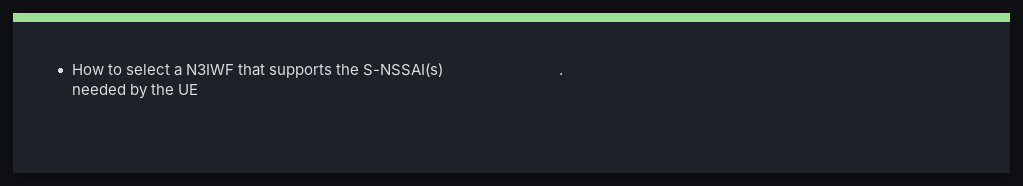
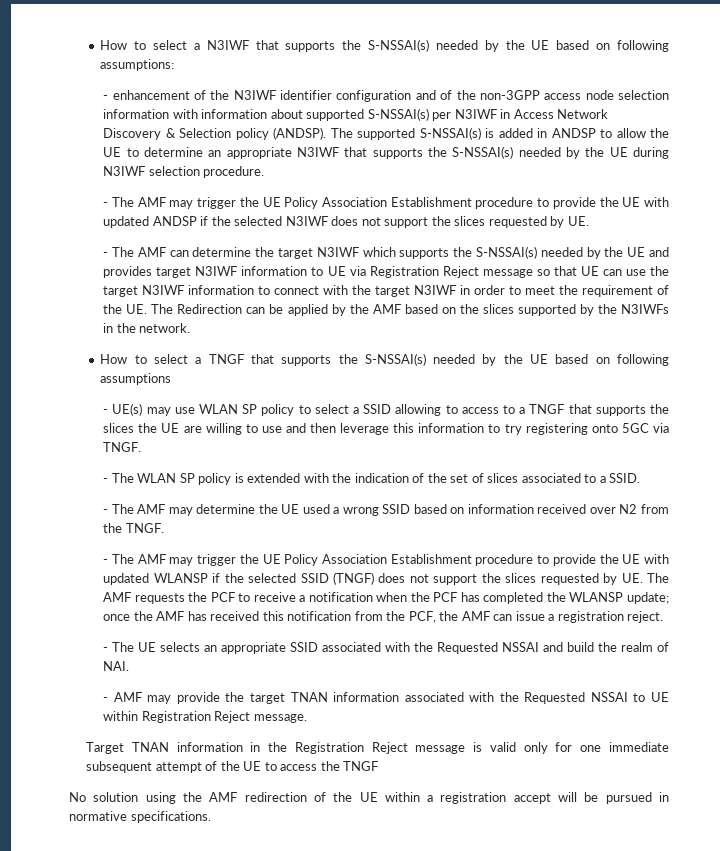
[559,73,564,75] // . -> [556,40,669,52] [100,59,175,71] [103,90,670,102] [103,108,609,121] [103,127,669,140] [103,146,670,159] [103,166,265,178] [103,197,669,209] [103,216,589,228] [103,246,670,259] [103,266,669,278] [103,285,669,297] [103,304,669,316] [103,323,191,333] [100,353,669,366] [100,373,172,385] [103,403,670,416] [103,423,669,435] [103,442,142,452] [103,473,641,485] [103,504,670,516] [103,523,164,533] [103,554,669,566] [103,572,670,585] [103,592,670,604] [103,611,664,623] [103,642,670,654] [103,661,130,671] [103,692,669,704] [103,711,307,723] [86,742,670,754] [86,761,379,773] [69,792,669,804] [69,811,211,823] based on following assumptions: // - enhancement of the N3IWF identifier configuration and of the non-3GPP access node selection information with information about supported S-NSSAI(s) per N3IWF in Access Network Discovery & Selection policy (ANDSP). The supported S-NSSAI(s) is added in ANDSP to allow the UE to determine an appropriate N3IWF that supports the S-NSSAI(s) needed by the UE during N3IWF selection procedure. // - The AMF may trigger the UE Policy Association Establishment procedure to provide the UE with updated ANDSP if the selected N3IWF does not support the slices requested by UE. // - The AMF can determine the target N3IWF which supports the S-NSSAI(s) needed by the UE and provides target N3IWF information to UE via Registration Reject message so that UE can use the target N3IWF information to connect with the target N3IWF in order to meet the requirement of the UE. The Redirection can be applied by the AMF based on the slices supported by the N3IWFs in the network. // How to select a TNGF that supports the S-NSSAI(s) needed by the UE based on following assumptions // - UE(s) may use WLAN SP policy to select a SSID allowing to access to a TNGF that supports the slices the UE are willing to use and then leverage this information to try registering onto 5GC via TNGF. // - The WLAN SP policy is extended with the indication of the set of slices associated to a SSID. // - The AMF may determine the UE used a wrong SSID based on information received over N2 from the TNGF. // - The AMF may trigger the UE Policy Association Establishment procedure to provide the UE with updated WLANSP if the selected SSID (TNGF) does not support the slices requested by UE. The AMF requests the PCF to receive a notification when the PCF has completed the WLANSP update; once the AMF has received this notification from the PCF, the AMF can issue a registration reject. // - The UE selects an appropriate SSID associated with the Requested NSSAI and build the realm of NAI. // - AMF may provide the target TNAN information associated with the Requested NSSAI to UE within Registration Reject message. // Target TNAN information in the Registration Reject message is valid only for one immediate subsequent attempt of the UE to access the TNGF // No solution using the AMF redirection of the UE within a registration accept will be pursued in normative specifications.

